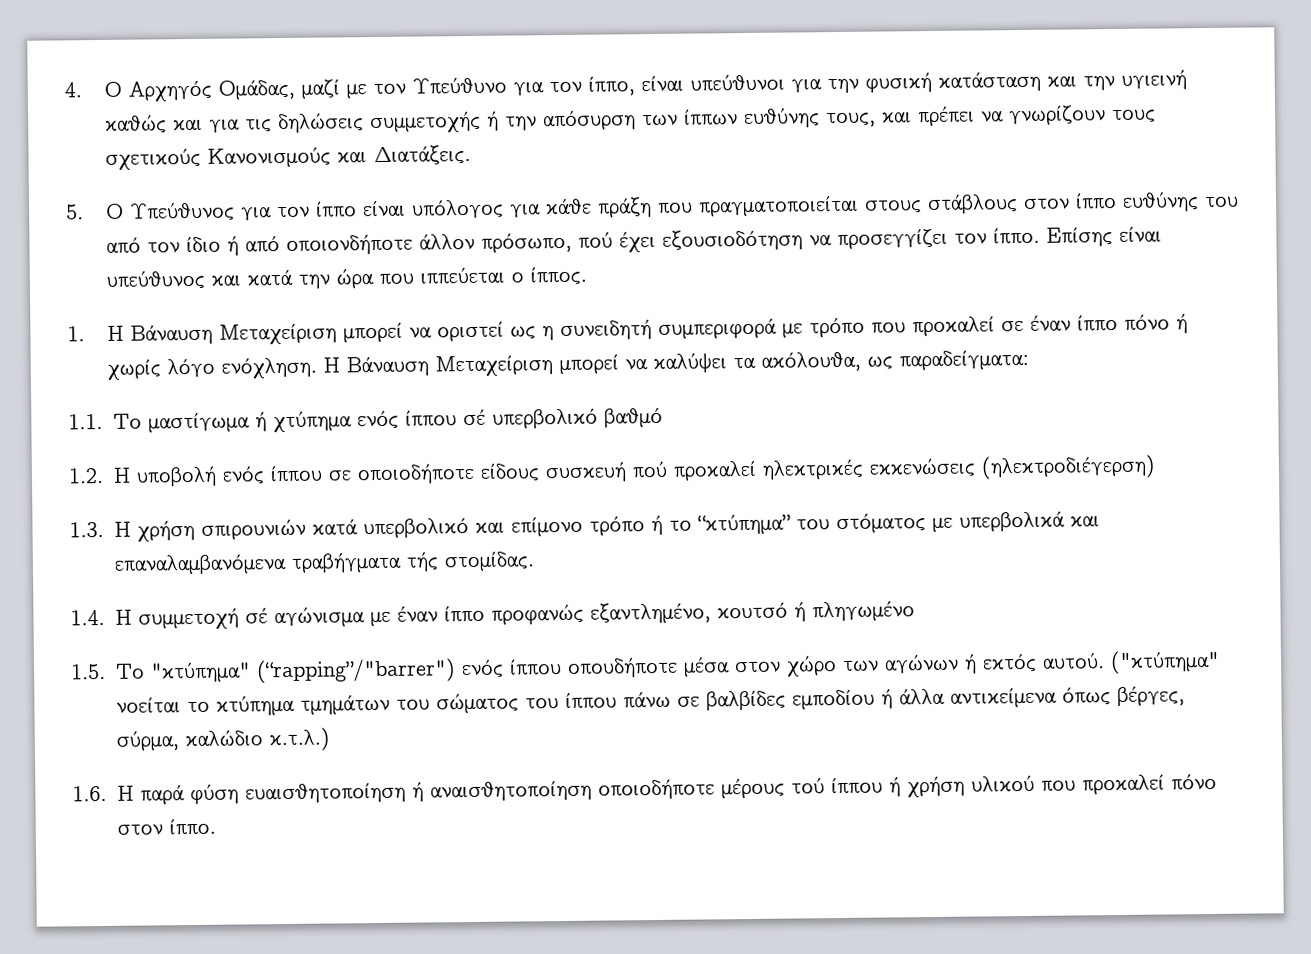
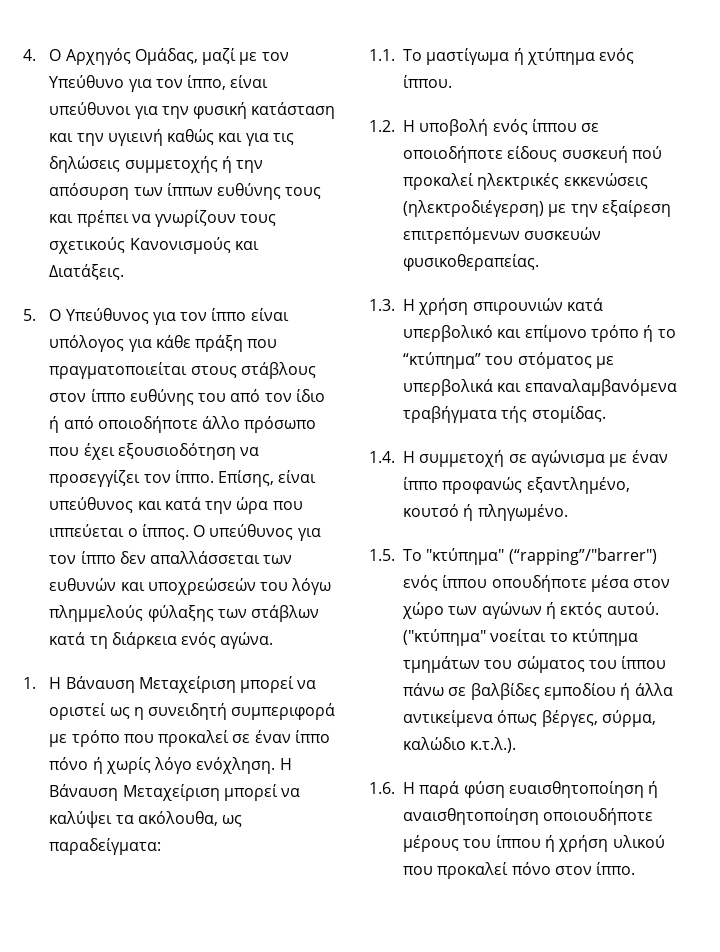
[826,111,877,128] τους, -> [285,187,322,199] τους
[286,231,614,255] οποιονδήποτε άλλον πρόσωπο, πού -> [97,416,317,433] [49,447,80,456] οποιοδήποτε άλλο πρόσωπο που
[1046,227,1114,247] Επίσης -> [218,470,275,487] Επίσης,
(588, 275) none -> [193,524,321,541] [49,551,293,564] [49,578,332,595] [49,605,320,622] [49,632,274,649] Ο υπεύθυνος για τον ίππο δεν απαλλάσσεται των ευθυνών και υποχρεώσεών του λόγω πλημμελούς φύλαξης των στάβλων κατά τη διάρκεια ενός αγώνα.
[404,407,663,429] ίππου σέ υπερβολικό βαθμό -> [403,75,452,88] ίππου.
(1156, 467) none -> [548,200,671,217] [403,227,602,244] [403,254,539,271] με την εξαίρεση επιτρεπόμενων συσκευών φυσικοθεραπείας.
[244,607,268,624] σέ -> [508,454,527,463] σε
[811,600,915,622] πληγωμένο -> [477,504,568,521] πληγωμένο.
[268,727,330,752] κ.τ.λ.) -> [470,737,517,753] κ.τ.λ.).
[597,777,825,800] οποιοδήποτε μέρους τού -> [543,808,654,825] [403,835,492,852] οποιουδήποτε μέρους του

